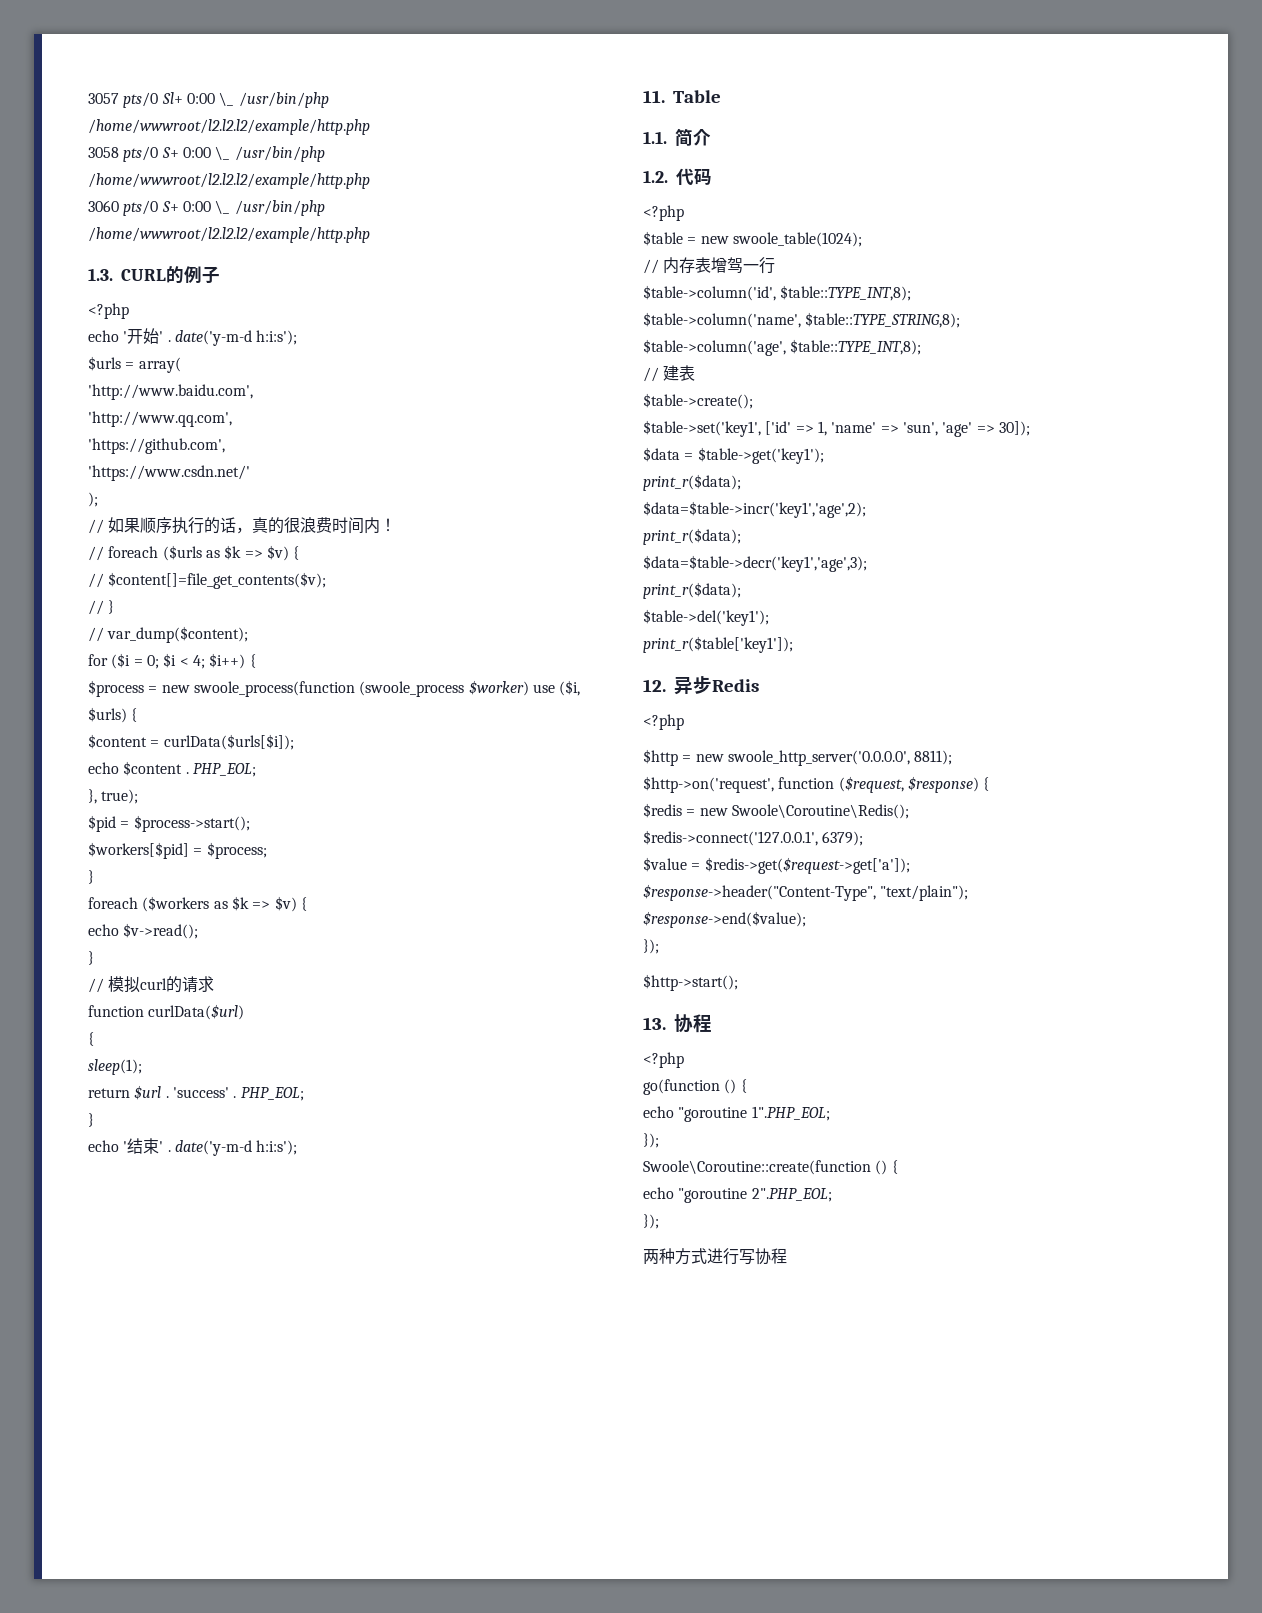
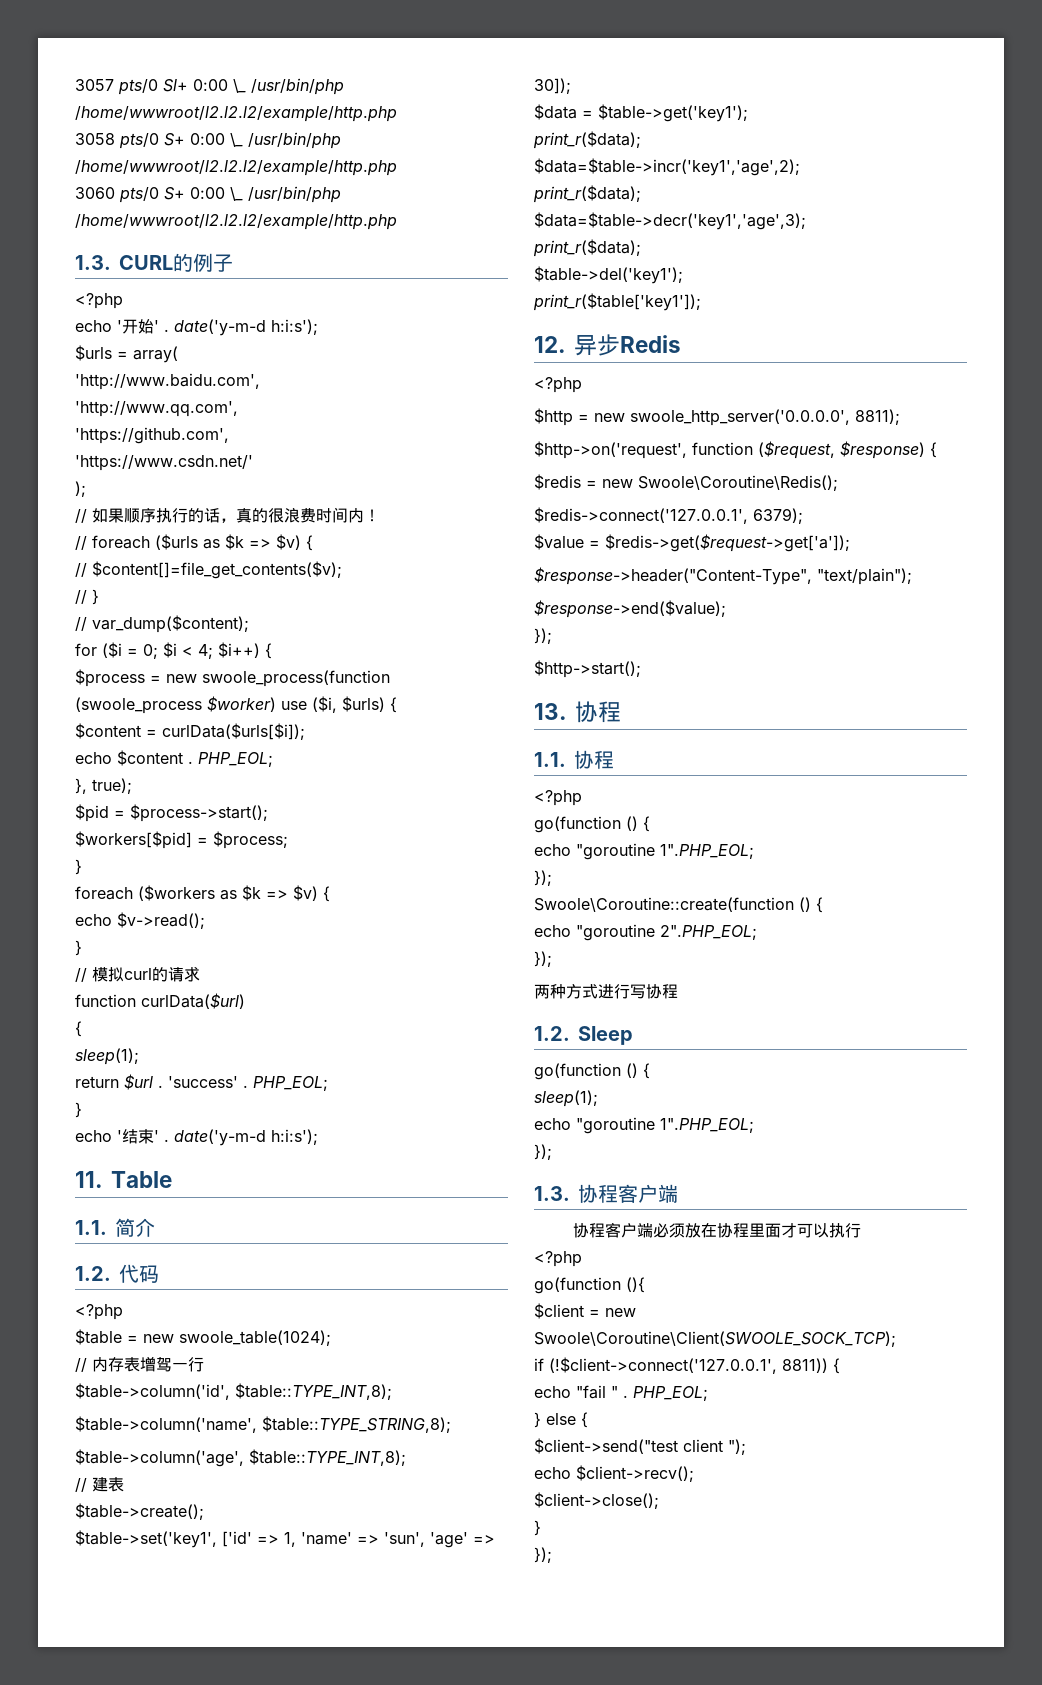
(712, 1023) none -> [534,750,614,769] // 1.1.协程
(787, 1256) none -> [534,1026,633,1045] [534,1063,650,1080] [534,1090,598,1107] [534,1117,754,1134] [534,1144,552,1160] [534,1184,678,1203] [572,1222,861,1238] [534,1251,582,1267] [534,1277,645,1294] [534,1303,636,1319] [534,1331,896,1347] [534,1357,840,1374] [534,1385,708,1401] [534,1412,588,1428] [534,1438,746,1455] [534,1465,694,1482] [534,1492,659,1509] [534,1520,541,1536] [534,1547,552,1563] // 1.2. Sleep // go(function () { // sleep(1); // echo "goroutine 1".PHP_EOL; // }); // 1.3.协程客户端 // 协程客户端必须放在协程里面才可以执行 // <?php // go(function (){ // $client = new Swoole\Coroutine\Client(SWOOLE_SOCK_TCP); // if (!$client->connect('127.0.0.1', 8811)) { // echo "fail " . PHP_EOL; // } else { // $client->send("test client "); // echo $client->recv(); // $client->close(); // } // });

